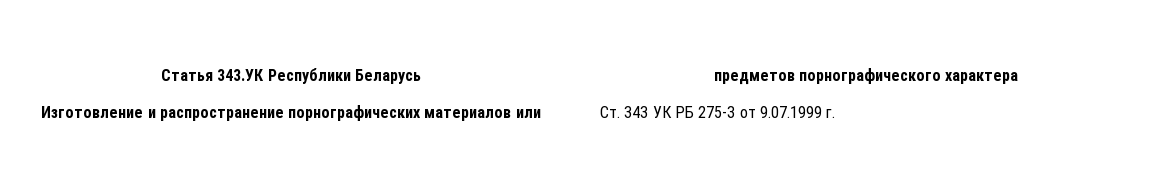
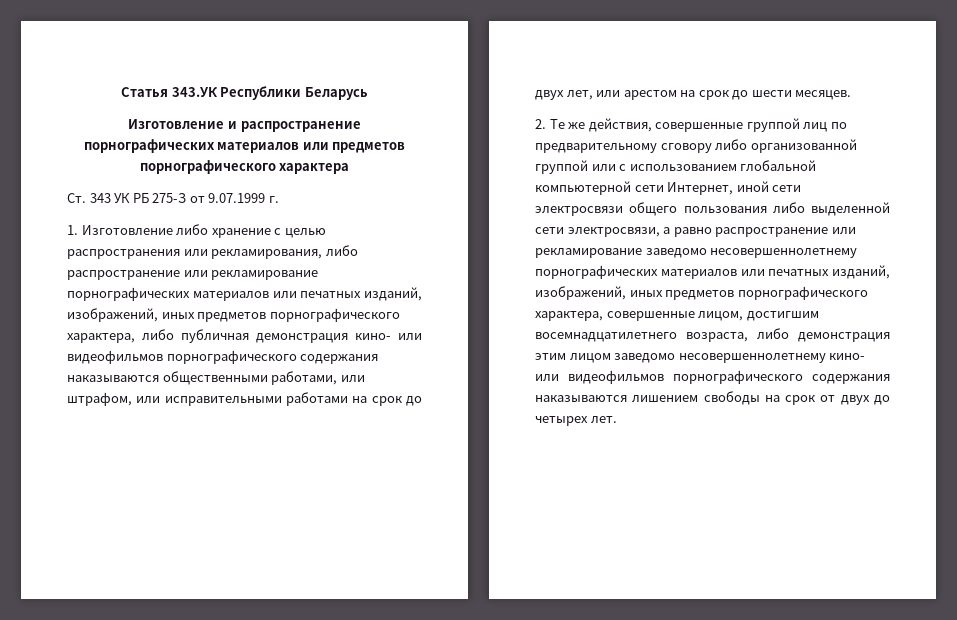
(836, 113) none -> [67,224,326,238] [67,245,358,259] [67,270,319,280] [67,287,422,301] [67,308,400,322] [67,329,422,343] [67,350,379,364] [67,371,365,385] [67,392,422,406] [535,90,852,100] [535,118,847,132] [535,139,857,153] [535,160,817,174] [535,181,802,195] [535,202,890,216] [535,227,856,237] [535,248,858,258] [535,265,890,279] [535,286,868,300] [535,311,819,321] [535,328,890,342] [535,353,866,363] [535,370,890,384] [535,391,890,405] [535,416,617,426] // 1. Изготовление либо хранение с целью распространения или рекламирования, либо распространение или рекламирование порнографических материалов или печатных изданий, изображений, иных предметов порнографического характера, либо публичная демонстрация кино- или видеофильмов порнографического содержания наказываются общественными работами, или штрафом, или исправительными работами на срок до двух лет, или арестом на срок до шести месяцев. // 2. Те же действия, совершенные группой лиц по предварительному сговору либо организованной группой или с использованием глобальной компьютерной сети Интернет, иной сети электросвязи общего пользования либо выделенной сети электросвязи, а равно распространение или рекламирование заведомо несовершеннолетнему порнографических материалов или печатных изданий, изображений, иных предметов порнографического характера, совершенные лицом, достигшим восемнадцатилетнего возраста, либо демонстрация этим лицом заведомо несовершеннолетнему кино- или видеофильмов порнографического содержания наказываются лишением свободы на срок от двух до четырех лет.

